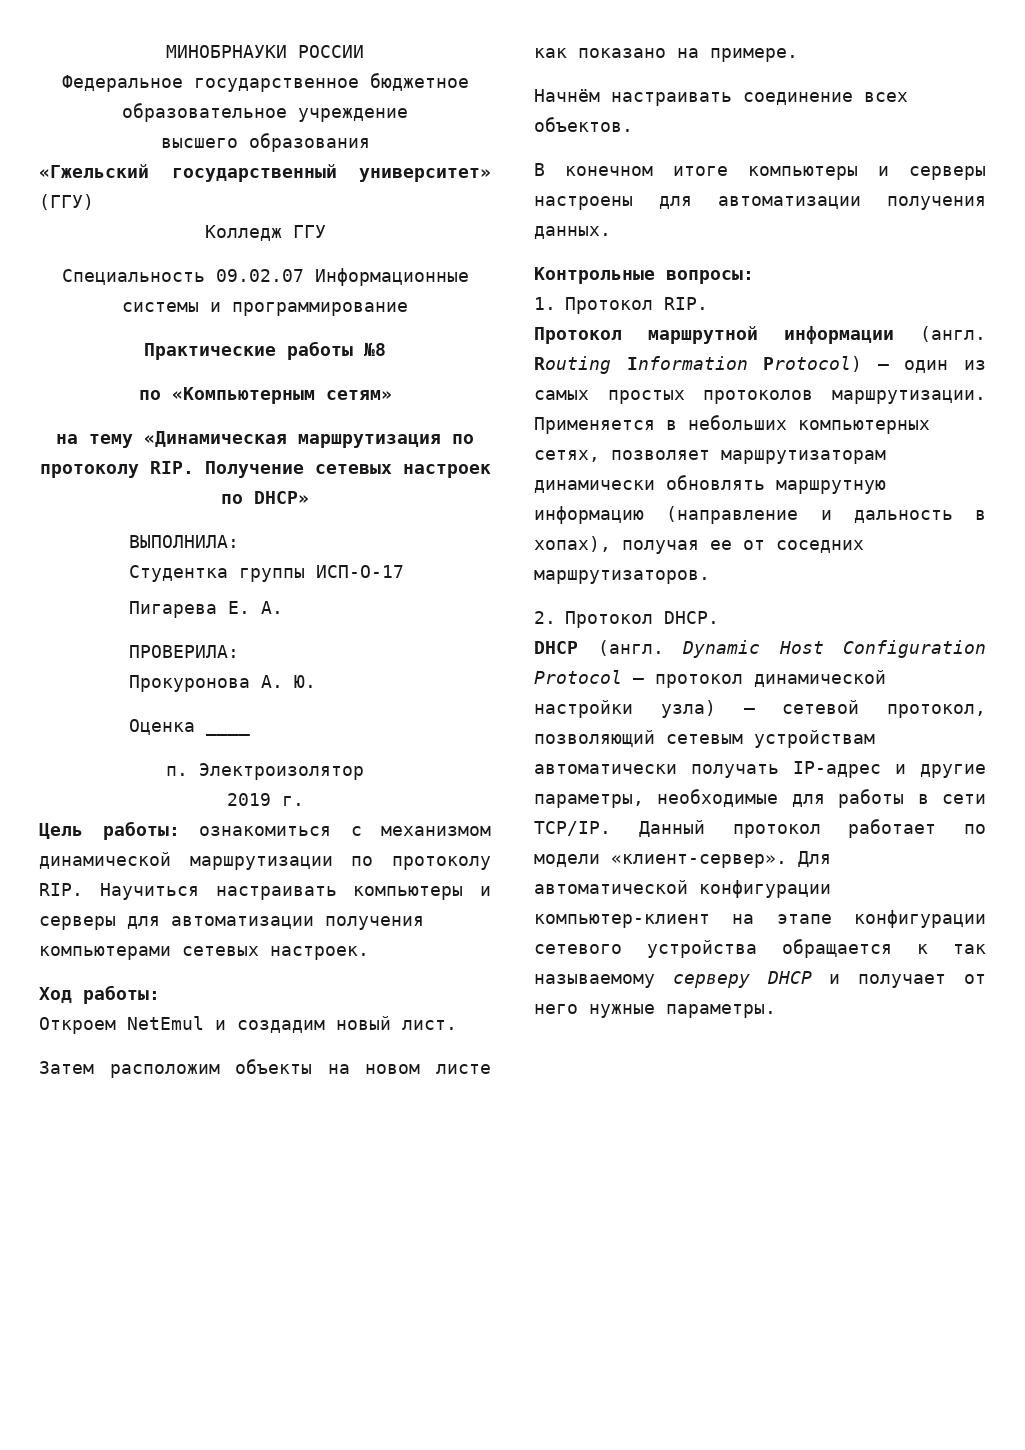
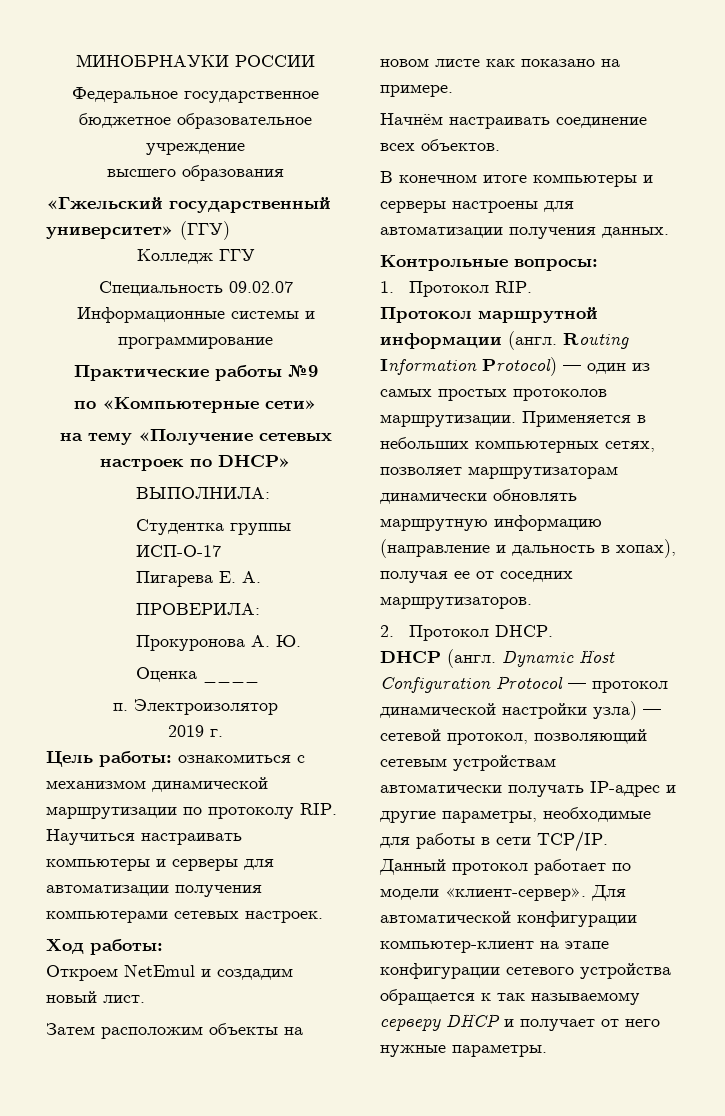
[364,342,386,356] [138,387,392,404] №8 // по «Компьютерным сетям» -> [287,365,318,377] [74,397,317,413] №9 // по «Компьютерные сети»
[144,431,474,448] [39,461,304,478] «Динамическая маршрутизация по протоколу RIP. Получение -> [137,429,253,445] «Получение

